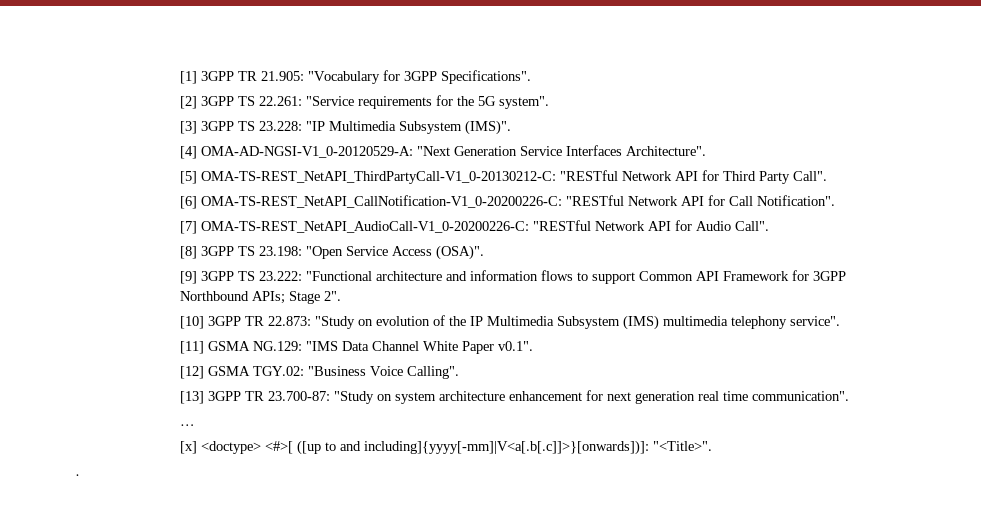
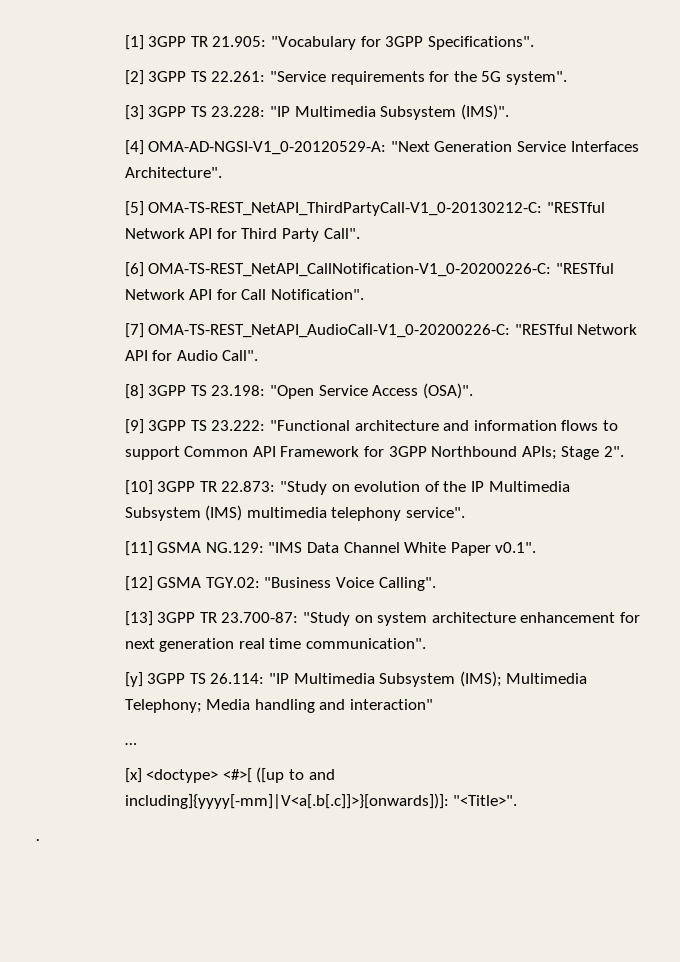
(850, 396) none -> [124,671,588,687] [124,699,434,713] // [y] 3GPP TS 26.114: "IP Multimedia Subsystem (IMS); Multimedia Telephony; Media handling and interaction"

